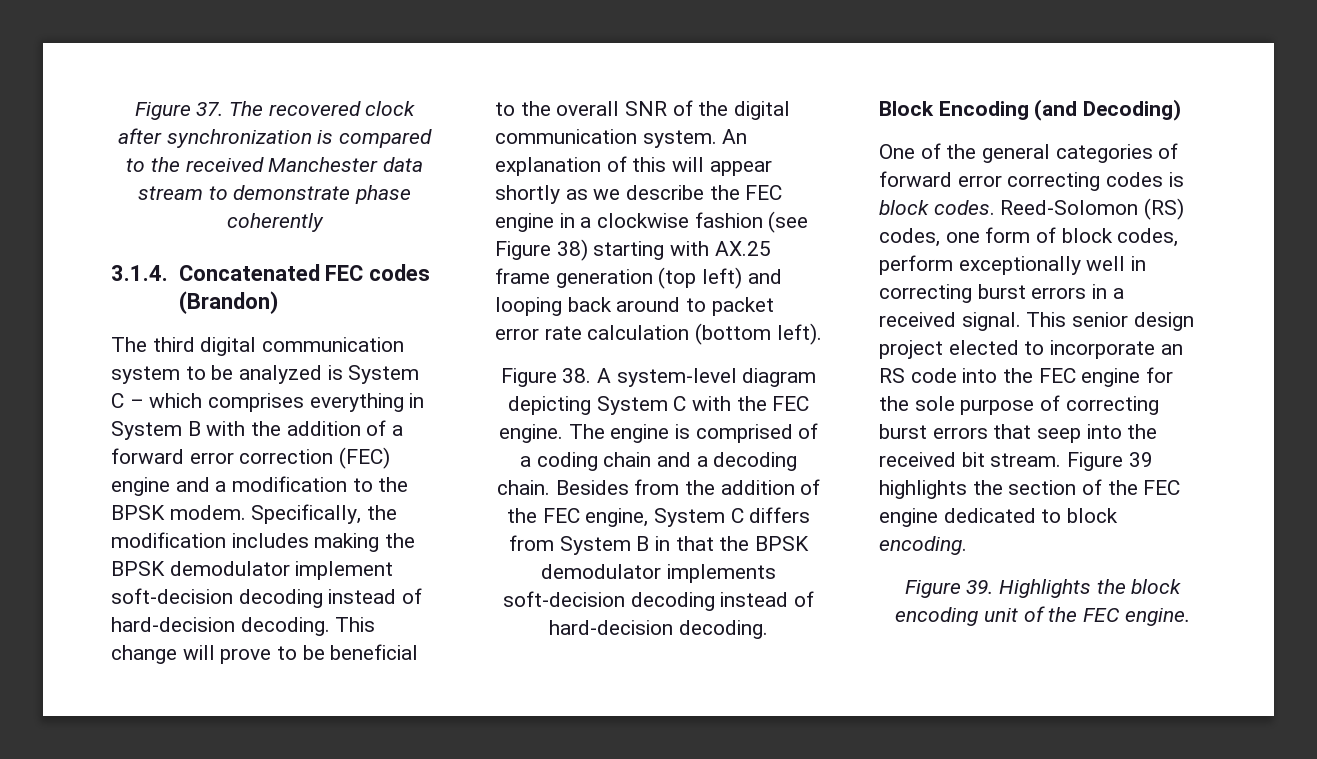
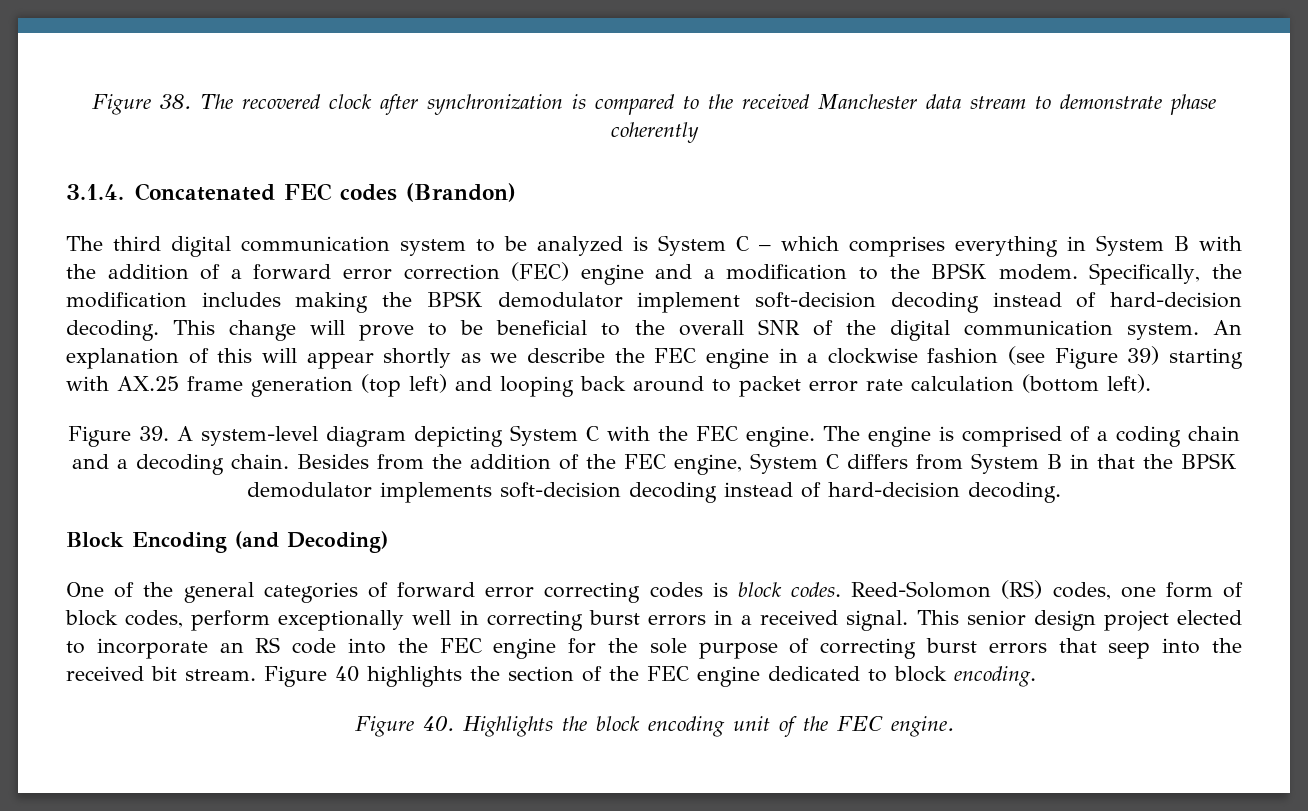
[134,102,224,120] Figure 37. -> [92,94,191,115] Figure 38.
[556,239,588,261] 38) -> [1127,346,1160,365] 39)
[562,368,592,383] 38. -> [139,426,169,441] 39.
[1128,452,1153,467] 39 -> [335,666,359,682] 40
[966,580,994,594] 39. -> [422,716,454,731] 40.

